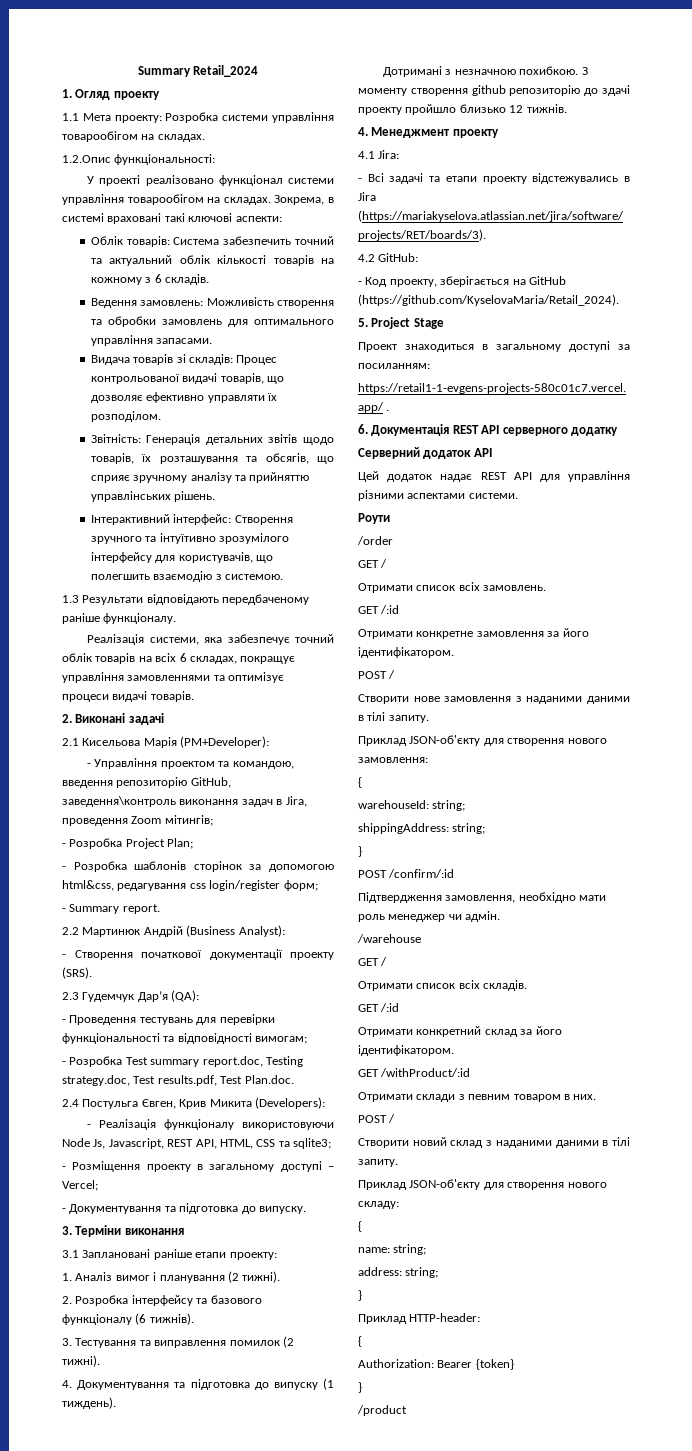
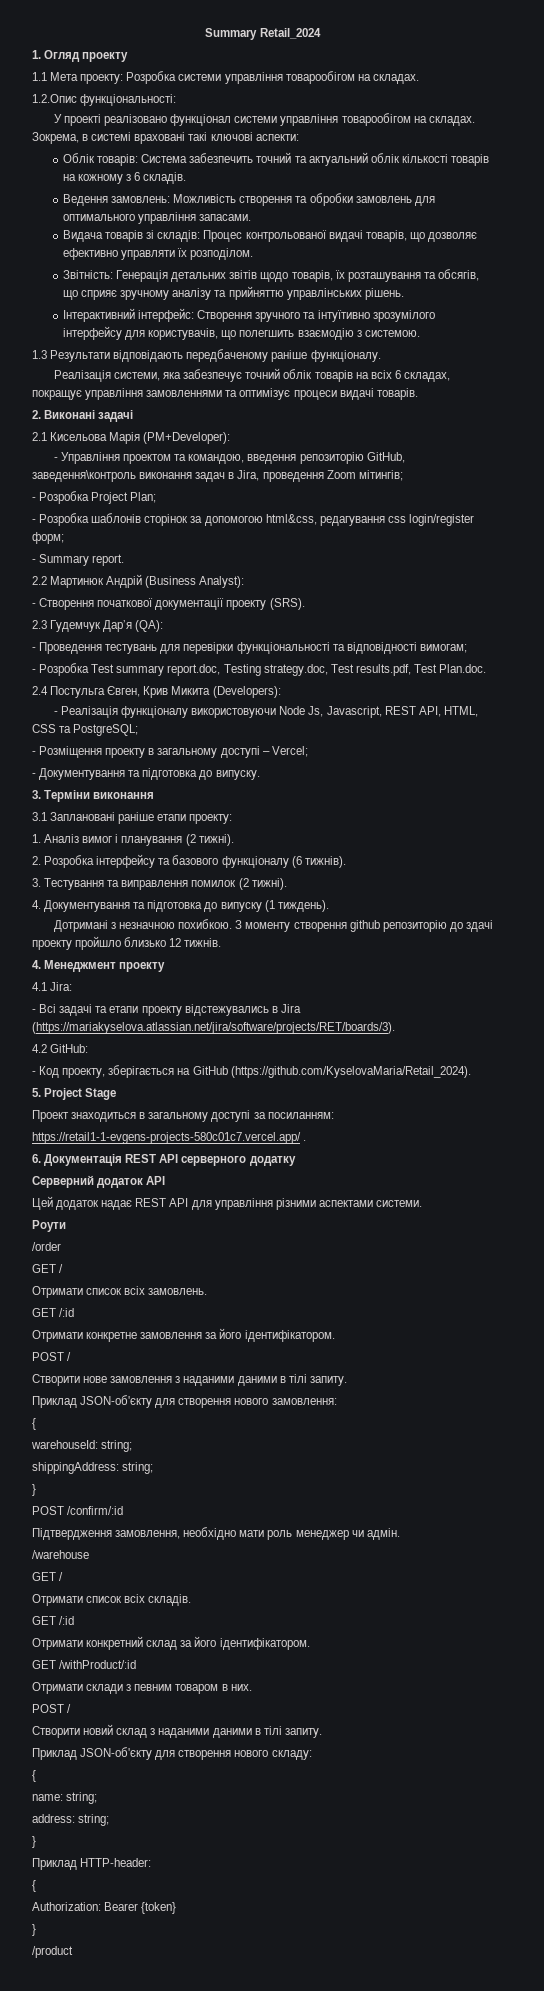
[293,1138,331,1149] sqlite3; -> [73,724,139,736] PostgreSQL;

